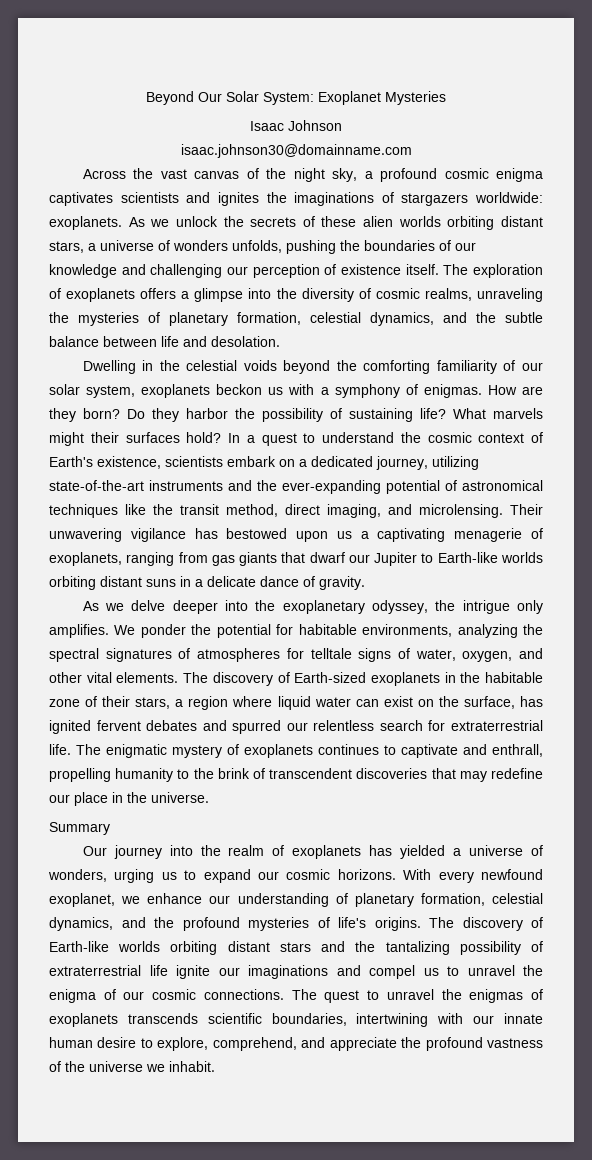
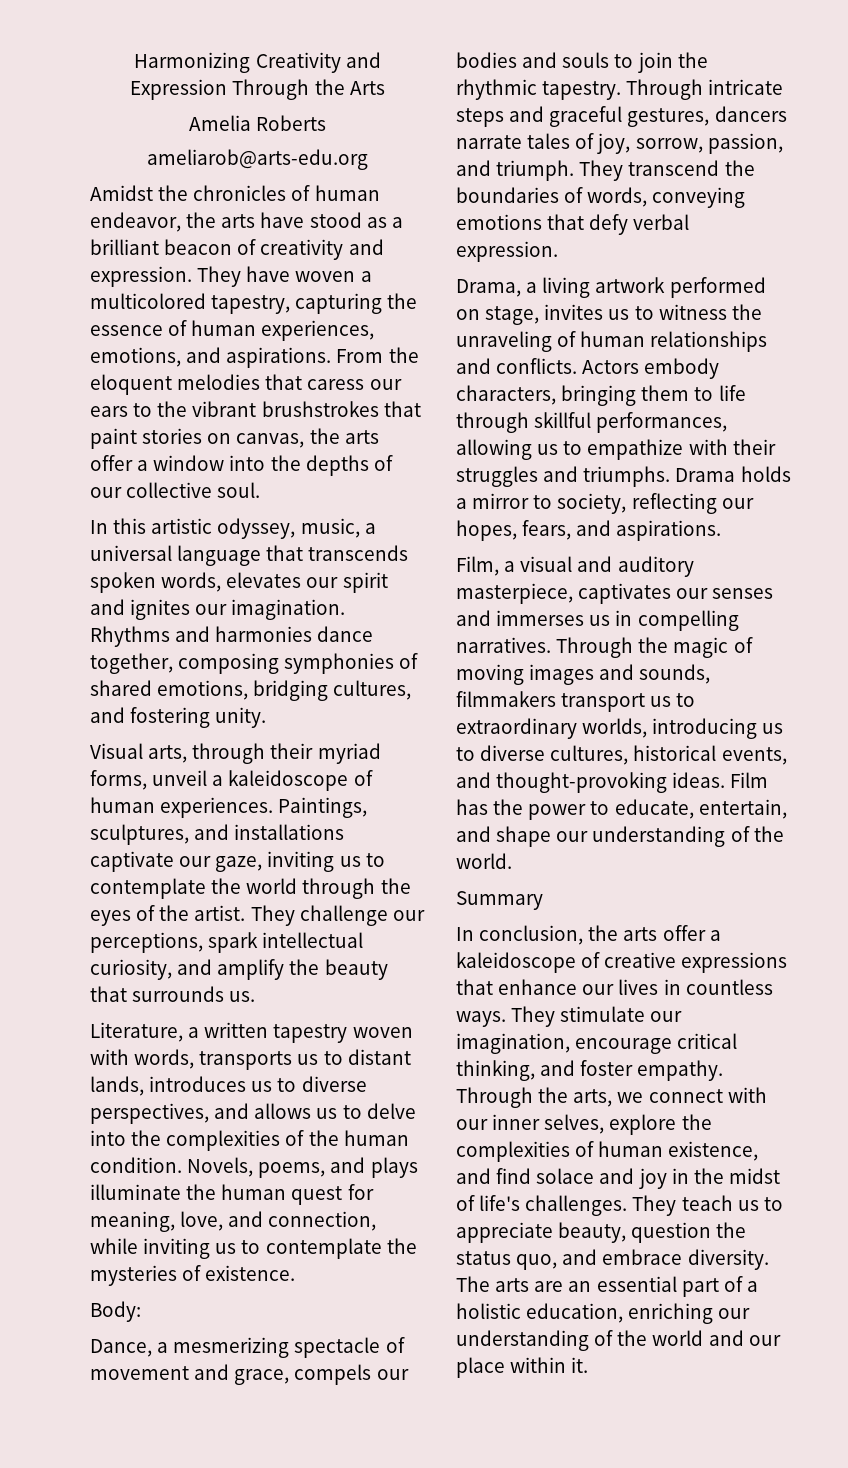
[146,91,446,105] [250,120,342,131] [180,144,412,158] [82,168,544,182] [49,192,543,206] [49,216,543,230] [49,240,476,254] [49,264,543,278] [49,288,543,302] [49,312,543,326] [49,336,280,347] [82,360,543,374] [49,384,543,398] [49,408,543,422] [49,432,543,446] [49,456,479,470] [49,480,543,494] [49,504,543,518] [49,528,543,542] [49,552,543,566] [49,576,365,590] [82,600,543,614] [49,624,544,638] [49,648,543,662] [49,672,543,686] [49,696,543,710] [49,720,543,734] [49,744,543,758] [49,768,543,782] [49,792,209,806] [49,822,110,835] [82,845,544,859] [48,869,543,883] [49,893,543,907] [49,917,543,931] [49,941,543,955] [49,965,543,979] [49,989,544,1003] [49,1013,543,1027] [49,1037,543,1051] [49,1061,215,1072] Beyond Our Solar System: Exoplanet Mysteries // Isaac Johnson // isaac.johnson30@domainname.com // Across the vast canvas of the night sky, a profound cosmic enigma captivates scientists and ignites the imaginations of stargazers worldwide: exoplanets. As we unlock the secrets of these alien worlds orbiting distant stars, a universe of wonders unfolds, pushing the boundaries of our knowledge and challenging our perception of existence itself. The exploration of exoplanets offers a glimpse into the diversity of cosmic realms, unraveling the mysteries of planetary formation, celestial dynamics, and the subtle balance between life and desolation. // Dwelling in the celestial voids beyond the comforting familiarity of our solar system, exoplanets beckon us with a symphony of enigmas. How are they born? Do they harbor the possibility of sustaining life? What marvels might their surfaces hold? In a quest to understand the cosmic context of Earth's existence, scientists embark on a dedicated journey, utilizing state-of-the-art instruments and the ever-expanding potential of astronomical techniques like the transit method, direct imaging, and microlensing. Their unwavering vigilance has bestowed upon us a captivating menagerie of exoplanets, ranging from gas giants that dwarf our Jupiter to Earth-like worlds orbiting distant suns in a delicate dance of gravity. // As we delve deeper into the exoplanetary odyssey, the intrigue only amplifies. We ponder the potential for habitable environments, analyzing the spectral signatures of atmospheres for telltale signs of water, oxygen, and other vital elements. The discovery of Earth-sized exoplanets in the habitable zone of their stars, a region where liquid water can exist on the surface, has ignited fervent debates and spurred our relentless search for extraterrestrial life. The enigmatic mystery of exoplanets continues to captivate and enthrall, propelling humanity to the brink of transcendent discoveries that may redefine our place in the universe. // Summary // Our journey into the realm of exoplanets has yielded a universe of wonders, urging us to expand our cosmic horizons. With every newfound exoplanet, we enhance our understanding of planetary formation, celestial dynamics, and the profound mysteries of life's origins. The discovery of Earth-like worlds orbiting distant stars and the tantalizing possibility of extraterrestrial life ignite our imaginations and compel us to unravel the enigma of our cosmic connections. The quest to unravel the enigmas of exoplanets transcends scientific boundaries, intertwining with our innate human desire to explore, comprehend, and appreciate the profound vastness of the universe we inhabit. -> [134,52,381,73] [130,79,385,100] [188,115,327,131] [147,149,368,170] [90,185,380,201] [90,212,403,232] [90,239,384,260] [90,266,372,287] [90,293,418,314] [90,320,375,341] [90,347,419,368] [90,374,402,395] [90,401,421,417] [90,428,379,449] [90,455,393,476] [90,482,261,498] [90,518,376,539] [90,545,409,566] [90,572,388,593] [90,599,346,620] [90,626,374,647] [90,653,419,674] [90,680,412,701] [90,707,267,728] [90,743,381,764] [90,770,373,791] [90,797,368,818] [90,824,345,845] [90,851,385,872] [90,878,411,899] [90,905,425,926] [90,932,364,953] [90,959,388,980] [90,986,256,1002] [90,1022,413,1043] [90,1049,411,1070] [90,1076,367,1096] [90,1103,416,1124] [90,1130,409,1151] [90,1157,418,1178] [90,1184,374,1205] [90,1211,377,1232] [90,1238,417,1259] [90,1265,296,1286] [90,1301,141,1322] [90,1337,405,1358] [90,1364,409,1385] [456,52,708,73] [456,79,784,100] [456,106,787,127] [456,133,783,154] [456,160,755,181] [456,187,746,208] [456,214,690,235] [456,241,558,262] [456,277,766,298] [456,304,762,325] [456,331,768,352] [456,358,720,379] [456,385,746,406] [456,412,728,433] [456,439,776,460] [456,466,791,487] [456,493,754,514] [456,520,722,541] [456,556,694,577] [456,583,774,604] [456,610,739,631] [456,637,753,658] [456,664,711,685] [456,691,696,712] [456,718,784,739] [456,745,787,765] [456,772,769,793] [456,799,787,820] [456,826,784,847] [456,853,512,869] [456,891,543,910] [456,925,721,945] [456,952,788,973] [456,979,773,995] [456,1006,683,1027] [456,1033,738,1054] [456,1060,724,1081] [456,1087,767,1108] [456,1114,712,1135] [456,1141,759,1162] [456,1168,780,1189] [456,1195,783,1216] [456,1222,747,1243] [456,1249,769,1270] [456,1276,758,1297] [456,1303,751,1324] [456,1330,781,1351] [456,1357,589,1378] Harmonizing Creativity and Expression Through the Arts // Amelia Roberts // ameliarob@arts-edu.org // Amidst the chronicles of human endeavor, the arts have stood as a brilliant beacon of creativity and expression. They have woven a multicolored tapestry, capturing the essence of human experiences, emotions, and aspirations. From the eloquent melodies that caress our ears to the vibrant brushstrokes that paint stories on canvas, the arts offer a window into the depths of our collective soul. // In this artistic odyssey, music, a universal language that transcends spoken words, elevates our spirit and ignites our imagination. Rhythms and harmonies dance together, composing symphonies of shared emotions, bridging cultures, and fostering unity. // Visual arts, through their myriad forms, unveil a kaleidoscope of human experiences. Paintings, sculptures, and installations captivate our gaze, inviting us to contemplate the world through the eyes of the artist. They challenge our perceptions, spark intellectual curiosity, and amplify the beauty that surrounds us. // Literature, a written tapestry woven with words, transports us to distant lands, introduces us to diverse perspectives, and allows us to delve into the complexities of the human condition. Novels, poems, and plays illuminate the human quest for meaning, love, and connection, while inviting us to contemplate the mysteries of existence. // Body: // Dance, a mesmerizing spectacle of movement and grace, compels our bodies and souls to join the rhythmic tapestry. Through intricate steps and graceful gestures, dancers narrate tales of joy, sorrow, passion, and triumph. They transcend the boundaries of words, conveying emotions that defy verbal expression. // Drama, a living artwork performed on stage, invites us to witness the unraveling of human relationships and conflicts. Actors embody characters, bringing them to life through skillful performances, allowing us to empathize with their struggles and triumphs. Drama holds a mirror to society, reflecting our hopes, fears, and aspirations. // Film, a visual and auditory masterpiece, captivates our senses and immerses us in compelling narratives. Through the magic of moving images and sounds, filmmakers transport us to extraordinary worlds, introducing us to diverse cultures, historical events, and thought-provoking ideas. Film has the power to educate, entertain, and shape our understanding of the world. // Summary // In conclusion, the arts offer a kaleidoscope of creative expressions that enhance our lives in countless ways. They stimulate our imagination, encourage critical thinking, and foster empathy. Through the arts, we connect with our inner selves, explore the complexities of human existence, and find solace and joy in the midst of life's challenges. They teach us to appreciate beauty, question the status quo, and embrace diversity. The arts are an essential part of a holistic education, enriching our understanding of the world and our place within it.

